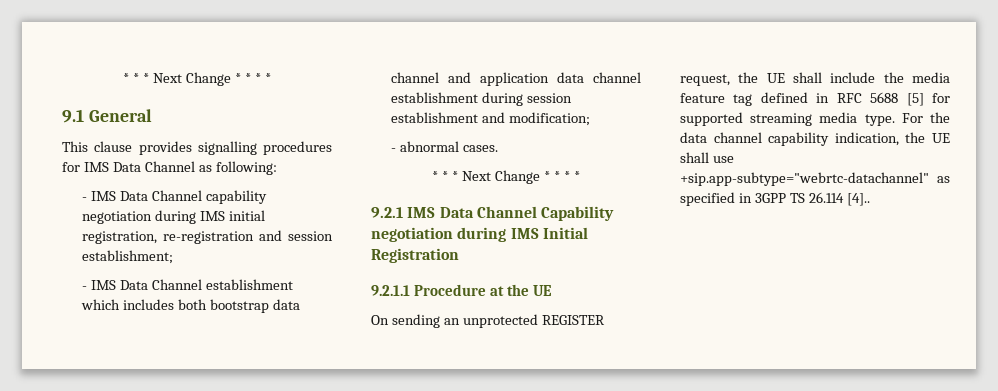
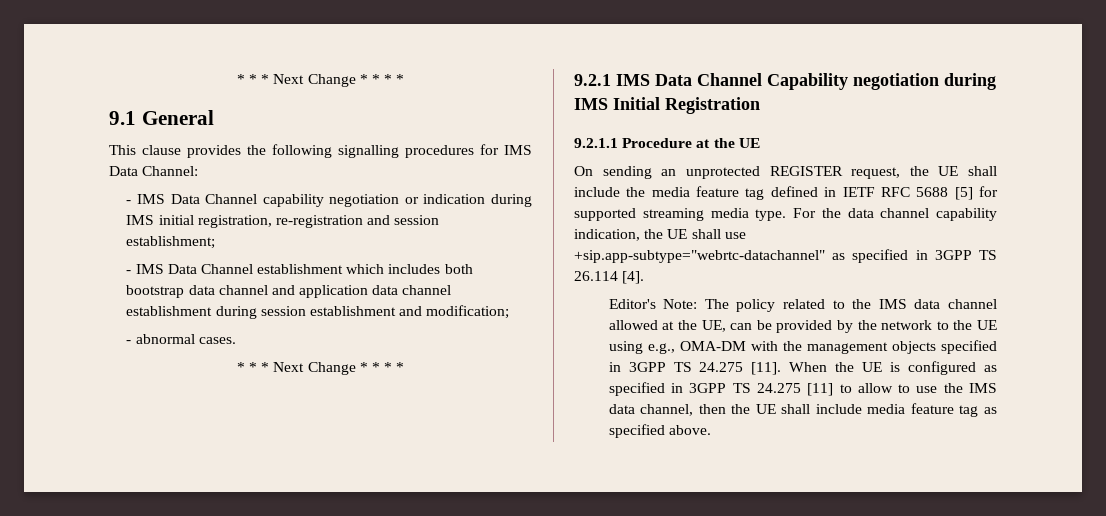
(192, 148) none -> [247,144,332,158] the following
[144,161,277,175] Channel as following: -> [142,166,199,176] Channel:
(152, 217) none -> [404,194,486,204] or indication
(830, 98) none -> [842,187,875,197] IETF
[846,193,870,206] [4].. -> [622,271,645,284] [608,299,997,312] [608,320,998,333] [608,340,997,354] [608,361,998,375] [608,382,998,396] [608,403,997,417] [608,424,711,438] [4]. // Editor's Note: The policy related to the IMS data channel allowed at the UE, can be provided by the network to the UE using e.g., OMA-DM with the management objects specified in 3GPP TS 24.275 [11]. When the UE is configured as specified in 3GPP TS 24.275 [11] to allow to use the IMS data channel, then the UE shall include media feature tag as specified above.

